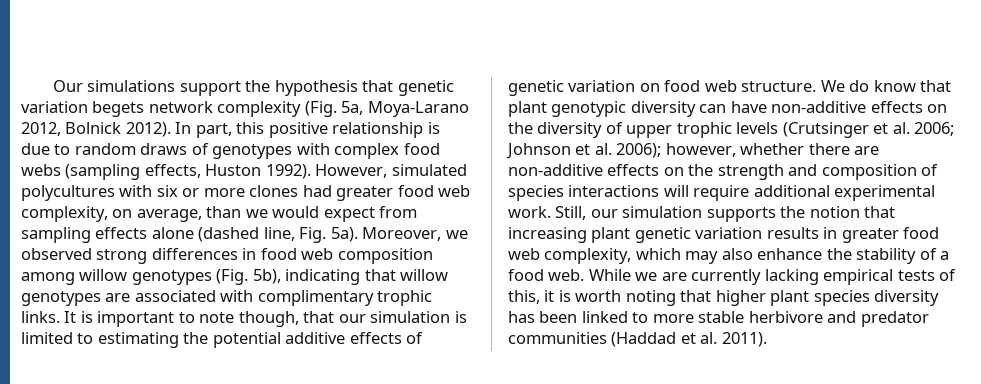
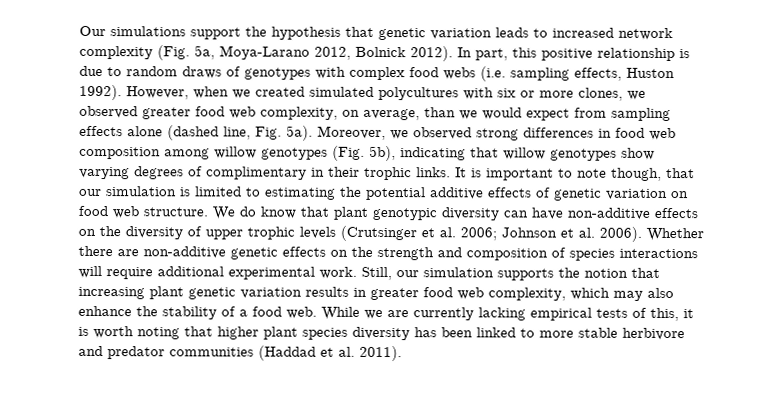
[92,101,145,117] begets -> [495,27,614,38] leads to increased
[65,164,141,180] (sampling -> [480,66,570,82] (i.e. sampling
(388, 171) none -> [193,86,305,99] when we created
[249,185,332,197] clones had -> [578,87,646,101] [79,105,138,119] clones, we observed
[105,290,374,306] are associated with complimentary -> [621,147,655,160] [79,166,360,180] show varying degrees of complimentary in their
[616,143,805,158] 2006); however, whether -> [599,226,704,242] 2006). Whether
(603, 170) none -> [230,247,278,260] genetic

